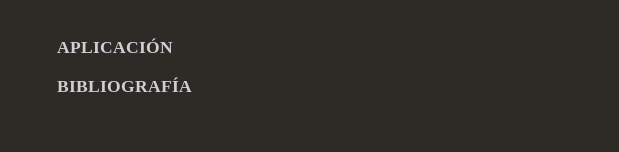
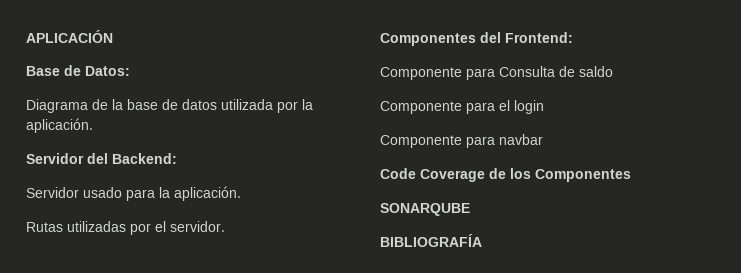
(173, 45) none -> [26,65,130,76] [26,99,313,113] [26,118,93,133] [26,153,177,164] [26,186,241,201] [26,221,225,235] [380,32,573,46] [380,66,613,80] [380,100,544,114] [380,134,543,148] [380,168,631,182] [380,203,470,216] // Base de Datos: // Diagrama de la base de datos utilizada por la aplicación. // Servidor del Backend: // Servidor usado para la aplicación. // Rutas utilizadas por el servidor. // Componentes del Frontend: // Componente para Consulta de saldo // Componente para el login // Componente para navbar // Code Coverage de los Componentes // SONARQUBE

